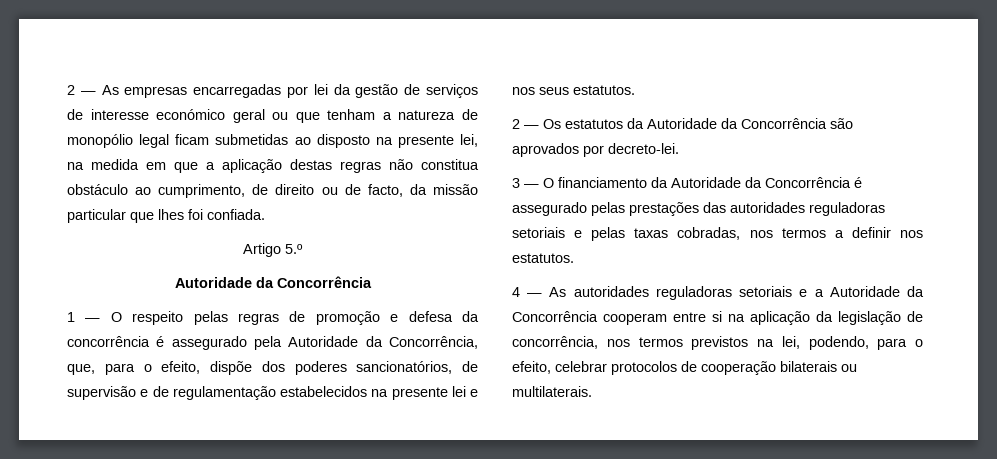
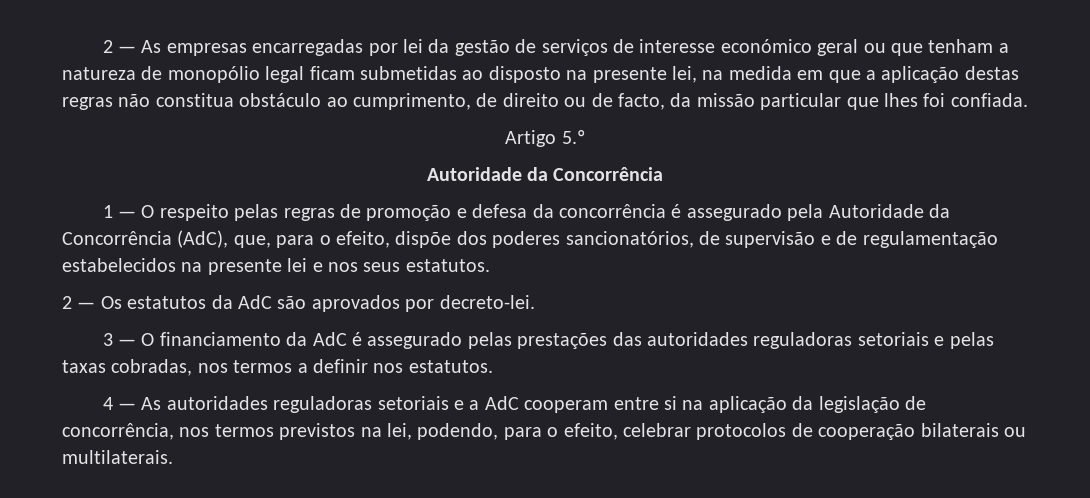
[389,336,478,349] Concorrência, -> [62,230,229,248] Concorrência (AdC),
[647,118,827,129] Autoridade da Concorrência -> [238,295,272,309] AdC
[671,177,851,188] Autoridade da Concorrência -> [312,332,347,346] AdC
[829,286,924,297] [512,311,598,322] Autoridade da Concorrência -> [484,396,519,410] AdC

